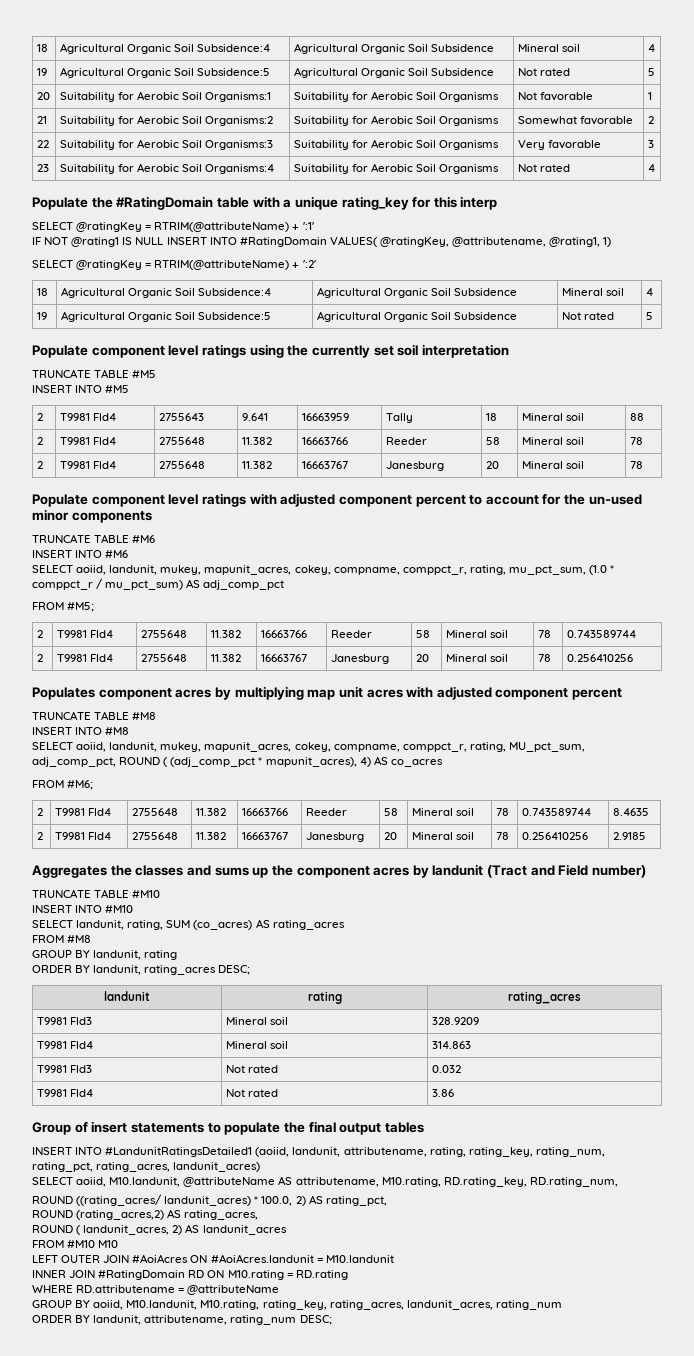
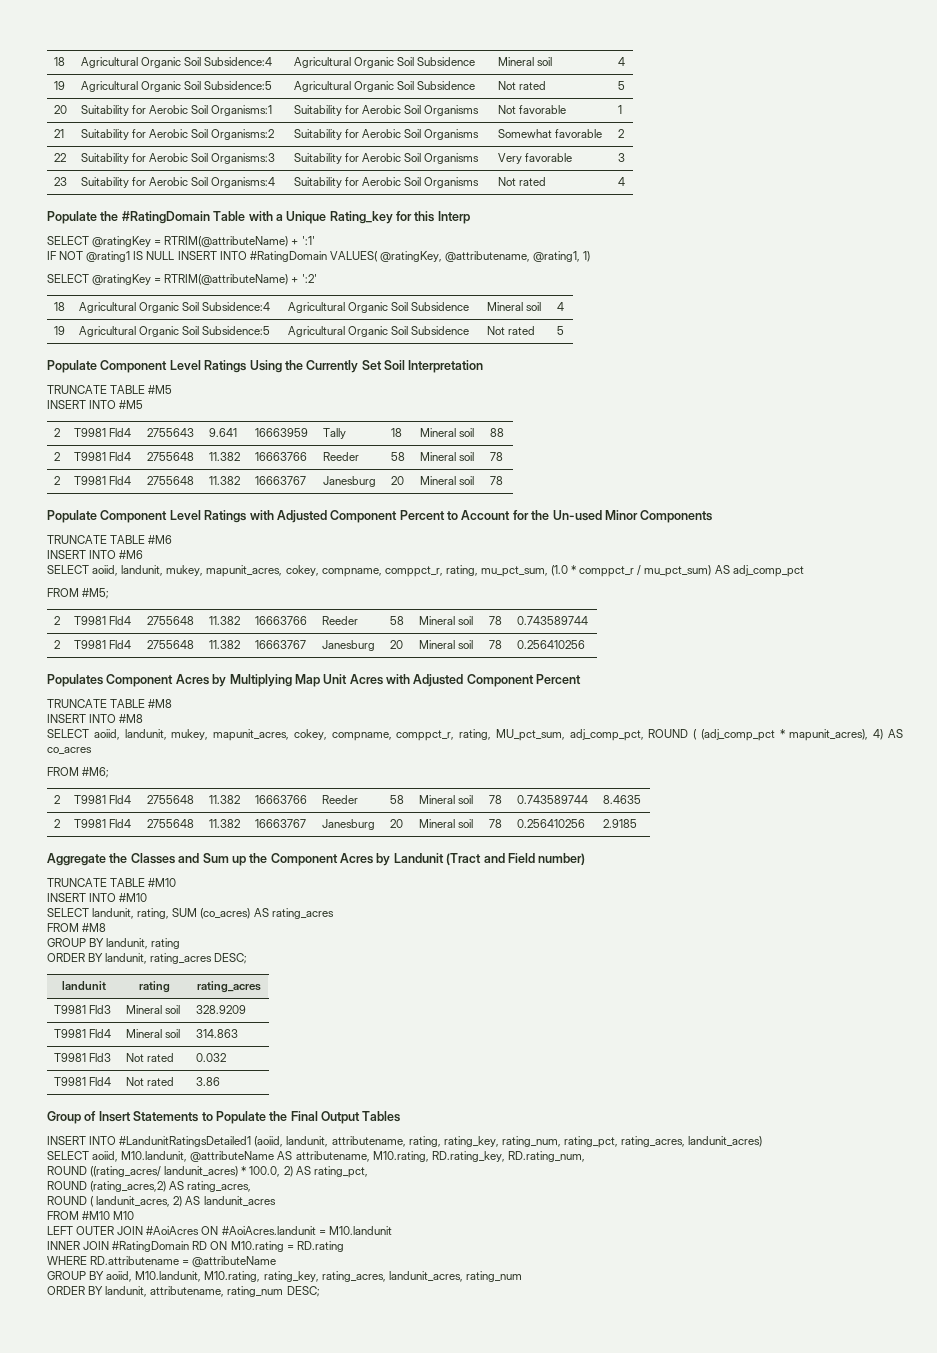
[216,197,249,208] table -> [213,211,246,221] Table
[294,196,409,210] unique rating_key -> [286,211,393,224] Unique Rating_key
[460,196,498,210] interp -> [437,211,470,224] Interp
[91,344,509,358] component level ratings using the currently set soil interpretation -> [100,360,484,373] Component Level Ratings Using the Currently Set Soil Interpretation
[91,493,642,507] [32,509,152,523] component level ratings with adjusted component percent to account for the un-used minor components -> [100,510,713,523] Component Level Ratings with Adjusted Component Percent to Account for the Un-used Minor Components
[98,686,623,700] component acres by multiplying map unit acres with adjusted component percent -> [106,674,582,687] Component Acres by Multiplying Map Unit Acres with Adjusted Component Percent
[32,864,484,878] Aggregates the classes and sums up the component acres by landunit -> [47,853,444,866] Aggregate the Classes and Sum up the Component Acres by Landunit
[91,1121,424,1135] insert statements to populate the final output tables -> [98,1111,401,1124] Insert Statements to Populate the Final Output Tables

